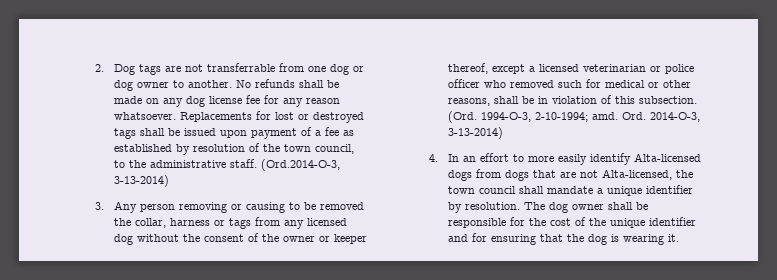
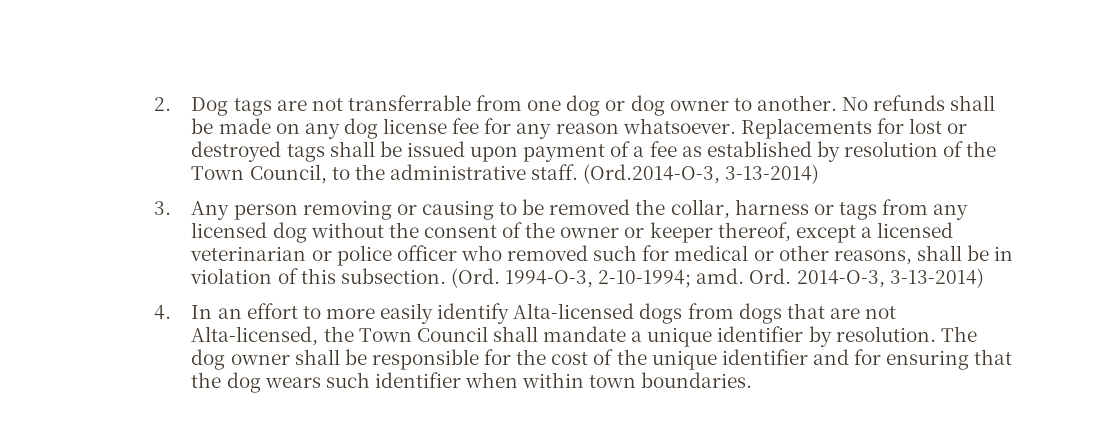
[283,144,354,154] town council, -> [191,164,327,184] Town Council,
[447,186,516,194] town council -> [358,326,488,342] Town Council
[610,234,679,245] is wearing it. -> [264,372,753,388] wears such identifier when within town boundaries.

